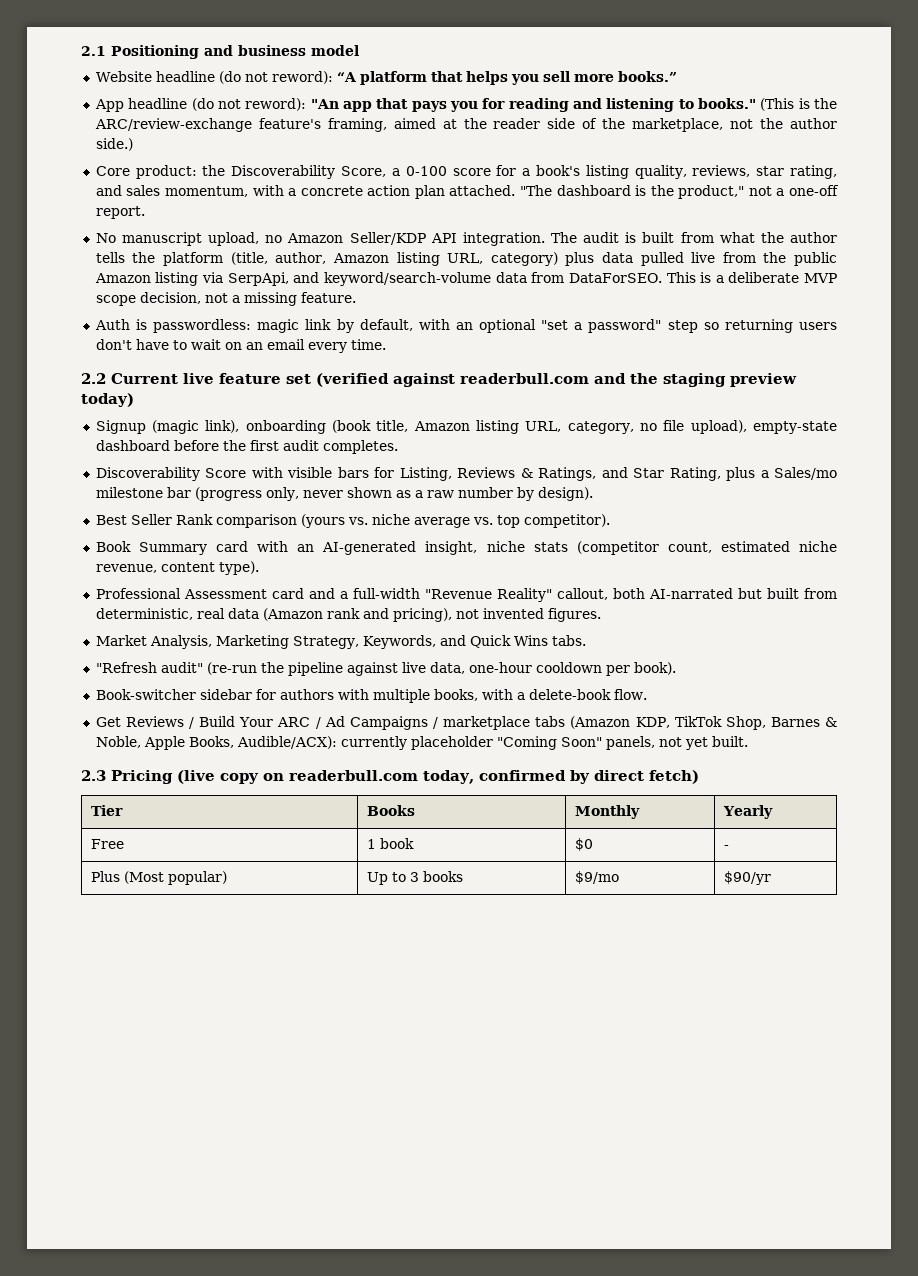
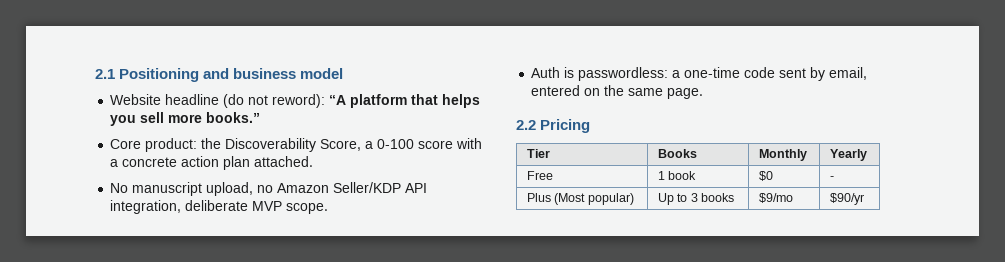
[94,98,837,112] [94,118,838,132] [95,138,133,151] // App headline (do not reword): "An app that pays you for reading and listening to books." (This is the ARC/review-exchange feature's framing, aimed at the reader side of the marketplace, not the author side.) -> (261, 117) none
[496,165,837,179] [95,185,248,197] for a book's listing quality, reviews, star rating, and sales momentum, -> (454, 144) none
[519,185,839,199] [95,206,145,219] "The dashboard is the product," not a one-off report. -> (314, 161) none
[462,232,837,246] [95,252,837,266] [94,272,837,286] [95,292,356,306] [94,319,837,333] [95,339,386,353] [81,373,797,387] [81,393,134,407] [95,420,837,434] [95,440,398,454] [95,467,838,481] [95,487,593,501] [95,514,610,528] [95,541,837,555] [95,561,259,575] [95,588,837,602] [95,608,601,622] [95,635,586,649] [95,662,676,676] [95,689,647,703] [95,716,838,730] [95,736,748,750] [81,770,699,784] integration. The audit is built from what the author tells the platform (title, author, Amazon listing URL, category) plus data pulled live from the public Amazon listing via SerpApi, and keyword/search-volume data from DataForSEO. This is a deliberate MVP scope decision, not a missing feature. // Auth is passwordless: magic link by default, with an optional "set a password" step so returning users don't have to wait on an email every time. // 2.2 Current live feature set (verified against readerbull.com and the staging preview today) // Signup (magic link), onboarding (book title, Amazon listing URL, category, no file upload), empty-state dashboard before the first audit completes. // Discoverability Score with visible bars for Listing, Reviews & Ratings, and Star Rating, plus a Sales/mo milestone bar (progress only, never shown as a raw number by design). // Best Seller Rank comparison (yours vs. niche average vs. top competitor). // Book Summary card with an AI-generated insight, niche stats (competitor count, estimated niche revenue, content type). // Professional Assessment card and a full-width "Revenue Reality" callout, both AI-narrated but built from deterministic, real data (Amazon rank and pricing), not invented figures. // Market Analysis, Marketing Strategy, Keywords, and Quick Wins tabs. // "Refresh audit" (re-run the pipeline against live data, one-hour cooldown per book). // Book-switcher sidebar for authors with multiple books, with a delete-book flow. // Get Reviews / Build Your ARC / Ad Campaigns / marketplace tabs (Amazon KDP, TikTok Shop, Barnes & Noble, Apple Books, Audible/ACX): currently placeholder "Coming Soon" panels, not yet built. // 2.3 Pricing (live copy on readerbull.com today, confirmed by direct fetch) -> [110,200,329,214] [531,67,868,81] [531,85,704,99] [516,119,591,133] integration, deliberate MVP scope. // Auth is passwordless: a one-time code sent by email, entered on the same page. // 2.2 Pricing

